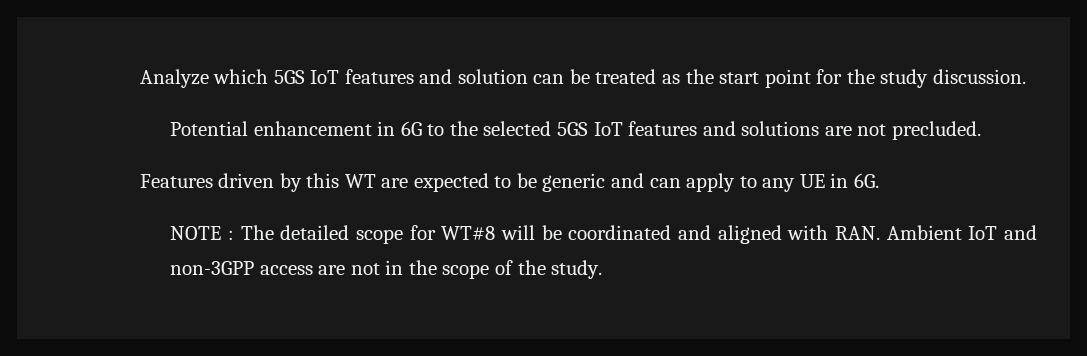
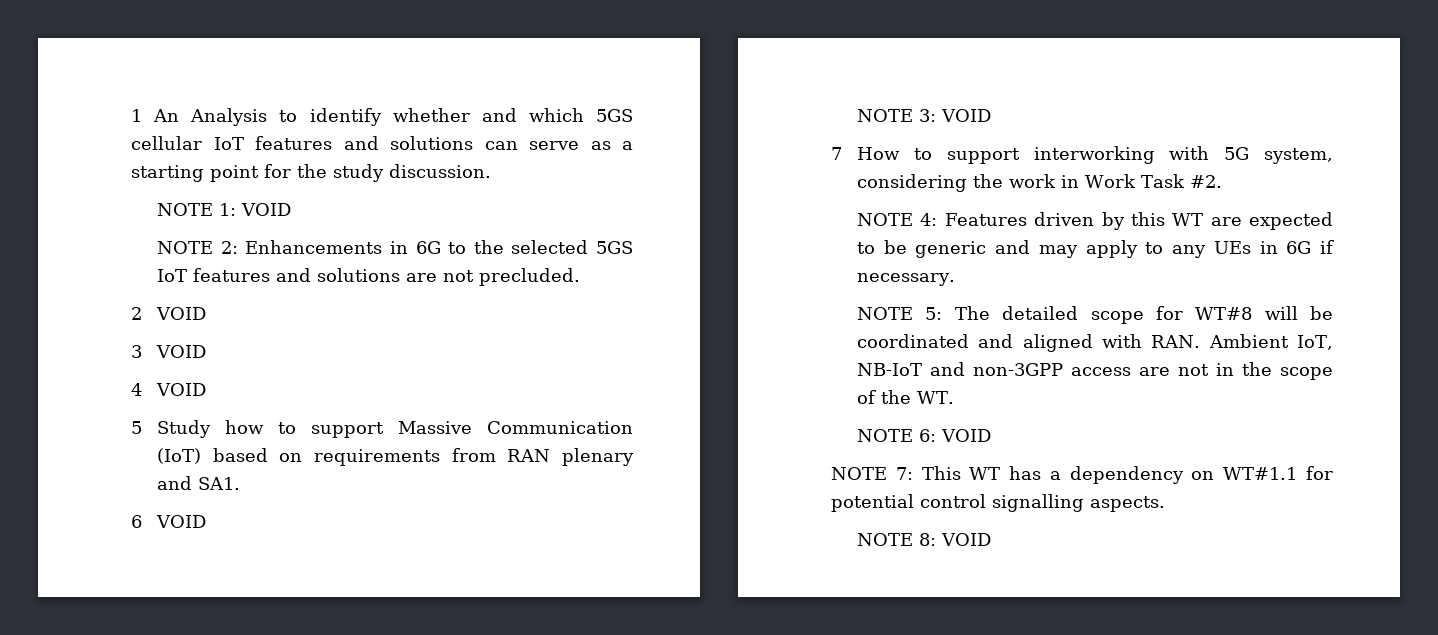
[139,69,209,88] Analyze -> [131,108,517,126] 1 An Analysis to identify whether and
[310,69,760,84] IoT features and solution can be treated as the start -> [131,136,633,150] [131,165,205,182] cellular IoT features and solutions can serve as a starting
[170,121,372,136] Potential enhancement -> [157,203,292,216] [157,240,383,254] NOTE 1: VOID // NOTE 2: Enhancements
(981, 130) none -> [131,307,207,320] [131,345,207,358] [131,383,207,396] [131,420,633,438] [157,448,634,466] [157,476,241,490] [131,515,207,528] [857,109,992,122] [831,146,1333,164] [857,174,1222,192] [857,213,938,226] 2 VOID // 3 VOID // 4 VOID // 5 Study how to support Massive Communication (IoT) based on requirements from RAN plenary and SA1. // 6 VOID // NOTE 3: VOID // 7 How to support interworking with 5G system, considering the work in Work Task #2. // NOTE 4:
[649,178,681,188] can -> [1038,245,1078,258] may
[799,173,879,188] [170,226,234,240] UE in 6G. // NOTE : -> [1213,240,1334,254] [857,273,956,286] [857,307,943,320] UEs in 6G if necessary. // NOTE 5:
[968,226,998,240] IoT -> [1297,335,1334,350] [857,363,923,376] IoT, NB-IoT
[551,260,603,279] study. -> [917,391,955,404] [857,429,992,442] [831,466,1333,484] [831,494,1166,512] [857,533,992,546] WT. // NOTE 6: VOID // NOTE 7: This WT has a dependency on WT#1.1 for potential control signalling aspects. // NOTE 8: VOID

